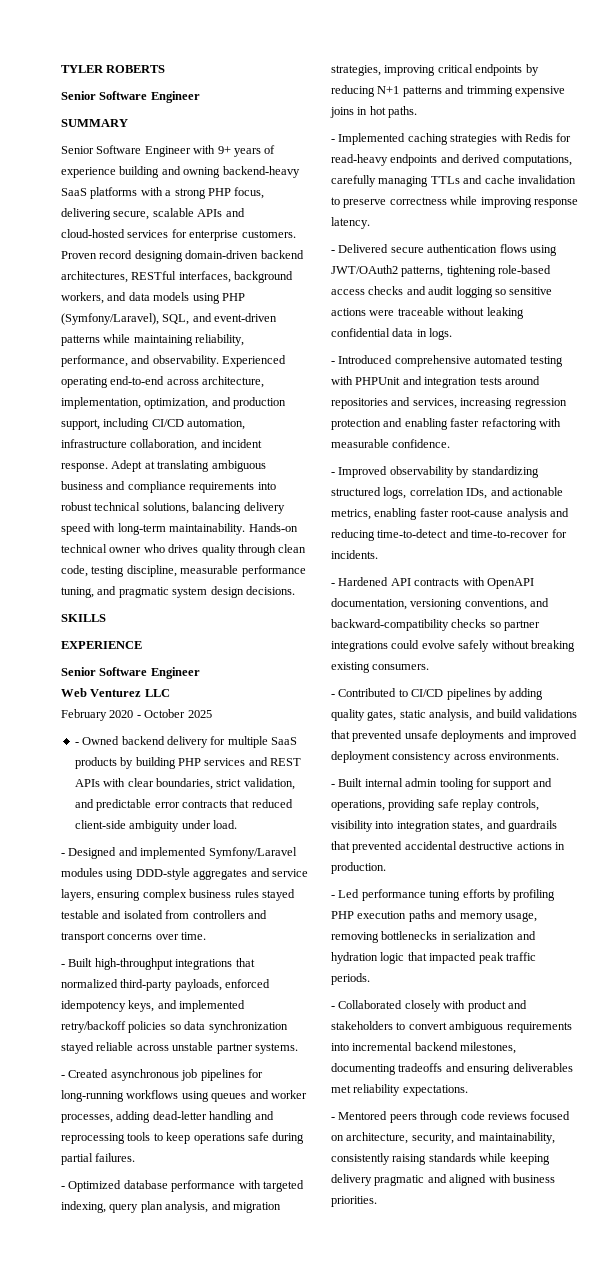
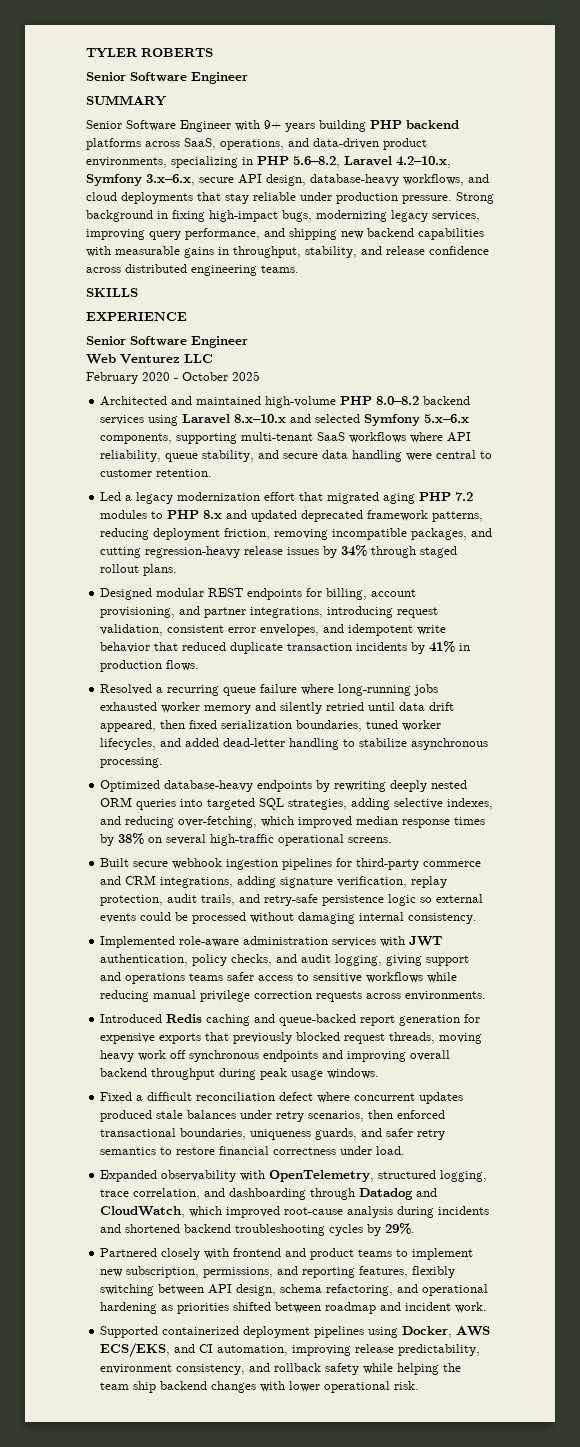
[264,145,276,154] [61,166,300,178] [61,187,265,199] [61,208,245,220] [61,229,296,241] [61,250,304,262] [61,271,294,283] [61,292,245,304] [61,313,278,325] [61,334,245,346] [61,355,287,367] [61,376,265,388] [61,397,287,409] [61,418,246,430] [61,439,263,451] [61,460,266,472] [61,481,276,493] [61,502,285,514] [61,523,298,535] [61,544,307,556] [61,565,306,577] [61,586,295,598] of experience building and owning backend-heavy SaaS platforms with a strong PHP focus, delivering secure, scalable APIs and cloud-hosted services for enterprise customers. Proven record designing domain-driven backend architectures, RESTful interfaces, background workers, and data models using PHP (Symfony/Laravel), SQL, and event-driven patterns while maintaining reliability, performance, and observability. Experienced operating end-to-end across architecture, implementation, optimization, and production support, including CI/CD automation, infrastructure collaboration, and incident response. Adept at translating ambiguous business and compliance requirements into robust technical solutions, balancing delivery speed with long-term maintainability. Hands-on technical owner who drives quality through clean code, testing discipline, measurable performance tuning, and pragmatic system design decisions. -> [319,120,459,132] [86,138,427,150] [86,156,451,168] [86,174,489,186] [86,192,494,204] [86,210,480,222] [86,228,484,240] [86,246,489,258] [86,264,299,276] building PHP backend platforms across SaaS, operations, and data-driven product environments, specializing in PHP 5.6–8.2, Laravel 4.2–10.x, Symfony 3.x–6.x, secure API design, database-heavy workflows, and cloud deployments that stay reliable under production pressure. Strong background in fixing high-impact bugs, modernizing legacy services, improving query performance, and shipping new backend capabilities with measurable gains in throughput, stability, and release confidence across distributed engineering teams.
[74,736,297,748] [74,757,301,769] [74,778,295,790] [74,799,293,811] [74,820,237,832] [61,847,297,859] [61,868,308,880] [61,889,295,901] [61,910,267,919] [61,932,207,943] [61,958,255,970] [61,979,271,991] [61,1000,246,1012] [61,1021,288,1033] [61,1042,298,1054] [61,1069,263,1081] [61,1090,307,1102] [61,1111,274,1123] [61,1132,305,1144] [61,1153,136,1165] [61,1180,304,1192] [61,1201,281,1213] [331,64,539,76] [331,85,565,97] [330,106,418,118] [331,133,572,145] [331,154,572,166] [331,175,576,187] [331,196,578,208] [331,217,370,229] [331,244,557,256] [331,265,552,277] [331,286,553,298] [331,307,524,319] [331,328,453,340] [331,355,563,367] [331,376,540,388] [331,397,567,409] [331,418,561,430] [331,439,451,448] [331,466,539,478] [331,487,563,499] [331,508,569,520] [331,529,567,541] [331,550,378,559] [331,577,534,589] [331,598,550,610] [331,619,541,631] [331,640,575,652] [331,662,430,673] [331,688,544,700] [331,709,578,721] [331,730,577,742] [331,751,560,763] [331,778,552,790] [331,799,539,811] [331,820,557,832] [331,841,565,853] [331,862,386,874] [331,889,556,901] [331,910,537,922] [331,931,536,943] [331,952,536,964] [331,973,370,985] [331,1000,527,1012] [331,1021,572,1033] [331,1042,517,1054] [331,1063,573,1075] [331,1084,468,1096] [331,1111,571,1123] [331,1132,555,1144] [331,1153,550,1165] [331,1174,555,1186] [331,1196,377,1207] - Owned backend delivery for multiple SaaS products by building PHP services and REST APIs with clear boundaries, strict validation, and predictable error contracts that reduced client-side ambiguity under load. // - Designed and implemented Symfony/Laravel modules using DDD-style aggregates and service layers, ensuring complex business rules stayed testable and isolated from controllers and transport concerns over time. // - Built high-throughput integrations that normalized third-party payloads, enforced idempotency keys, and implemented retry/backoff policies so data synchronization stayed reliable across unstable partner systems. // - Created asynchronous job pipelines for long-running workflows using queues and worker processes, adding dead-letter handling and reprocessing tools to keep operations safe during partial failures. // - Optimized database performance with targeted indexing, query plan analysis, and migration strategies, improving critical endpoints by reducing N+1 patterns and trimming expensive joins in hot paths. // - Implemented caching strategies with Redis for read-heavy endpoints and derived computations, carefully managing TTLs and cache invalidation to preserve correctness while improving response latency. // - Delivered secure authentication flows using JWT/OAuth2 patterns, tightening role-based access checks and audit logging so sensitive actions were traceable without leaking confidential data in logs. // - Introduced comprehensive automated testing with PHPUnit and integration tests around repositories and services, increasing regression protection and enabling faster refactoring with measurable confidence. // - Improved observability by standardizing structured logs, correlation IDs, and actionable metrics, enabling faster root-cause analysis and reducing time-to-detect and time-to-recover for incidents. // - Hardened API contracts with OpenAPI documentation, versioning conventions, and backward-compatibility checks so partner integrations could evolve safely without breaking existing consumers. // - Contributed to CI/CD pipelines by adding quality gates, static analysis, and build validations that prevented unsafe deployments and improved deployment consistency across environments. // - Built internal admin tooling for support and operations, providing safe replay controls, visibility into integration states, and guardrails that prevented accidental destructive actions in production. // - Led performance tuning efforts by profiling PHP execution paths and memory usage, removing bottlenecks in serialization and hydration logic that impacted peak traffic periods. // - Collaborated closely with product and stakeholders to convert ambiguous requirements into incremental backend milestones, documenting tradeoffs and ensuring deliverables met reliability expectations. // - Mentored peers through code reviews focused on architecture, security, and maintainability, consistently raising standards while keeping delivery pragmatic and aligned with business priorities. -> [100,396,471,408] [100,414,470,426] [100,432,472,444] [100,450,493,462] [100,469,213,477] [100,492,474,504] [100,510,484,522] [100,528,493,540] [100,545,458,558] [100,564,178,576] [100,588,417,600] [100,606,439,618] [100,624,447,636] [100,641,471,654] [100,660,200,672] [100,684,439,696] [100,702,455,714] [100,720,442,732] [100,738,489,750] [100,757,164,768] [100,780,468,792] [100,797,494,810] [100,816,486,828] [100,833,393,846] [100,858,482,870] [100,875,448,888] [100,894,484,906] [100,912,478,924] [100,936,443,948] [100,954,470,966] [100,972,458,984] [100,990,487,1002] [100,1014,481,1026] [100,1032,483,1044] [100,1050,451,1062] [100,1068,380,1080] [100,1092,464,1104] [100,1110,446,1122] [100,1128,446,1140] [100,1146,406,1155] [100,1170,488,1182] [100,1188,438,1200] [100,1206,490,1218] [100,1223,416,1236] [100,1248,474,1260] [100,1266,456,1278] [100,1284,489,1296] [100,1302,488,1314] [100,1326,491,1338] [100,1343,481,1358] [100,1363,462,1375] [100,1381,420,1393] Architected and maintained high-volume PHP 8.0–8.2 backend services using Laravel 8.x–10.x and selected Symfony 5.x–6.x components, supporting multi-tenant SaaS workflows where API reliability, queue stability, and secure data handling were central to customer retention. // Led a legacy modernization effort that migrated aging PHP 7.2 modules to PHP 8.x and updated deprecated framework patterns, reducing deployment friction, removing incompatible packages, and cutting regression-heavy release issues by 34% through staged rollout plans. // Designed modular REST endpoints for billing, account provisioning, and partner integrations, introducing request validation, consistent error envelopes, and idempotent write behavior that reduced duplicate transaction incidents by 41% in production flows. // Resolved a recurring queue failure where long-running jobs exhausted worker memory and silently retried until data drift appeared, then fixed serialization boundaries, tuned worker lifecycles, and added dead-letter handling to stabilize asynchronous processing. // Optimized database-heavy endpoints by rewriting deeply nested ORM queries into targeted SQL strategies, adding selective indexes, and reducing over-fetching, which improved median response times by 38% on several high-traffic operational screens. // Built secure webhook ingestion pipelines for third-party commerce and CRM integrations, adding signature verification, replay protection, audit trails, and retry-safe persistence logic so external events could be processed without damaging internal consistency. // Implemented role-aware administration services with JWT authentication, policy checks, and audit logging, giving support and operations teams safer access to sensitive workflows while reducing manual privilege correction requests across environments. // Introduced Redis caching and queue-backed report generation for expensive exports that previously blocked request threads, moving heavy work off synchronous endpoints and improving overall backend throughput during peak usage windows. // Fixed a difficult reconciliation defect where concurrent updates produced stale balances under retry scenarios, then enforced transactional boundaries, uniqueness guards, and safer retry semantics to restore financial correctness under load. // Expanded observability with OpenTelemetry, structured logging, trace correlation, and dashboarding through Datadog and CloudWatch, which improved root-cause analysis during incidents and shortened backend troubleshooting cycles by 29%. // Partnered closely with frontend and product teams to implement new subscription, permissions, and reporting features, flexibly switching between API design, schema refactoring, and operational hardening as priorities shifted between roadmap and incident work. // Supported containerized deployment pipelines using Docker, AWS ECS/EKS, and CI automation, improving release predictability, environment consistency, and rollback safety while helping the team ship backend changes with lower operational risk.

